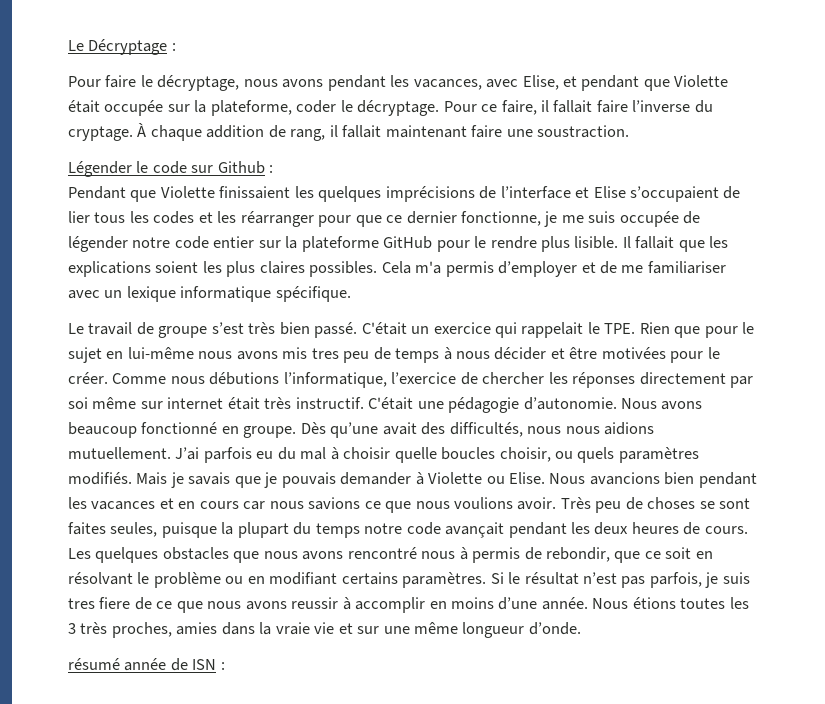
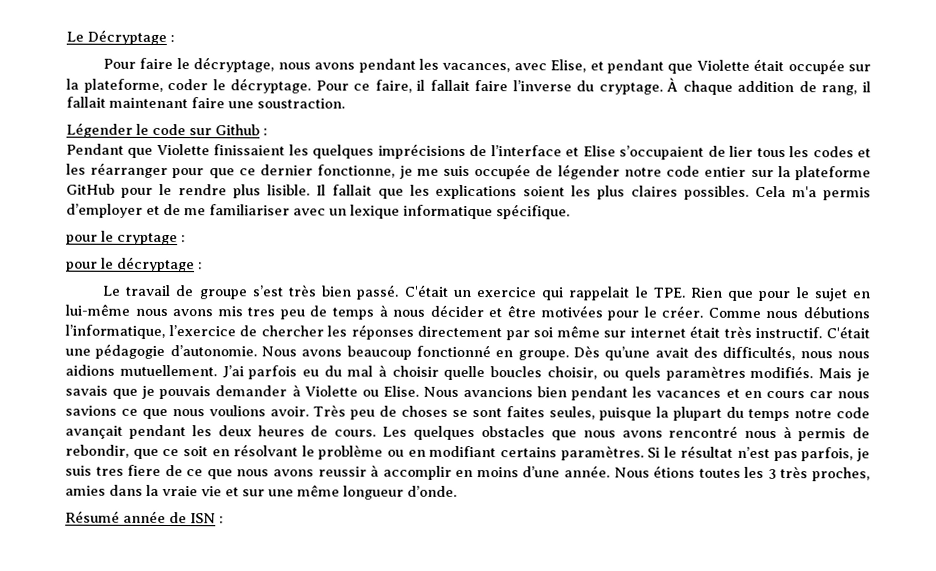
(351, 294) none -> [66,230,186,246] [66,256,203,273] // pour le cryptage : // pour le décryptage :
[68,658,120,670] résumé -> [65,510,120,523] Résumé

